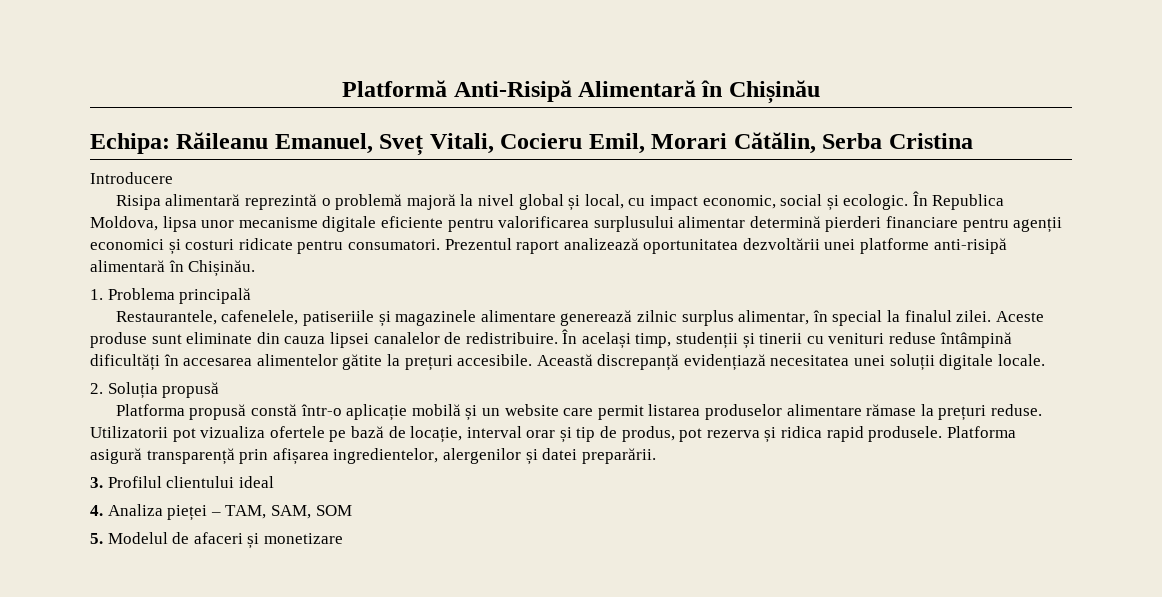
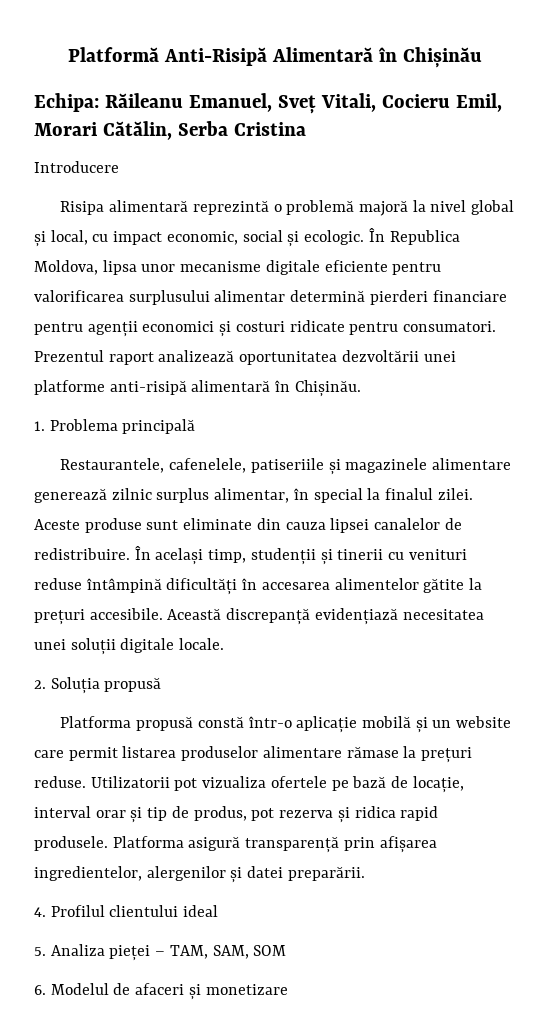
[90,477,103,488] 3. -> [34,907,46,917] 4.
[90,505,103,516] 4. -> [34,947,46,956] 5.
[90,533,103,544] 5. -> [34,985,46,995] 6.

